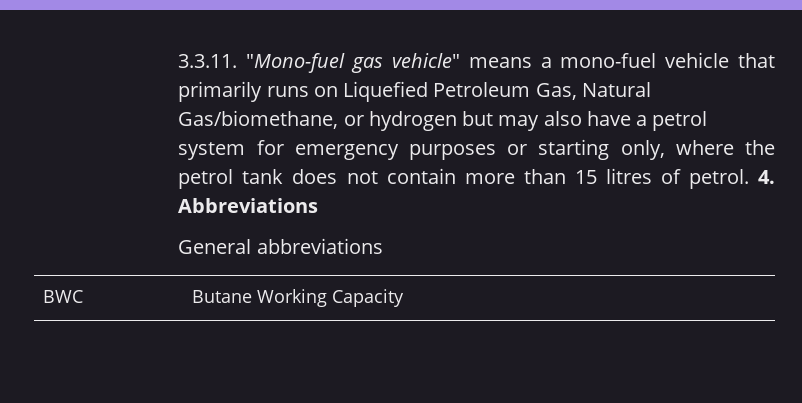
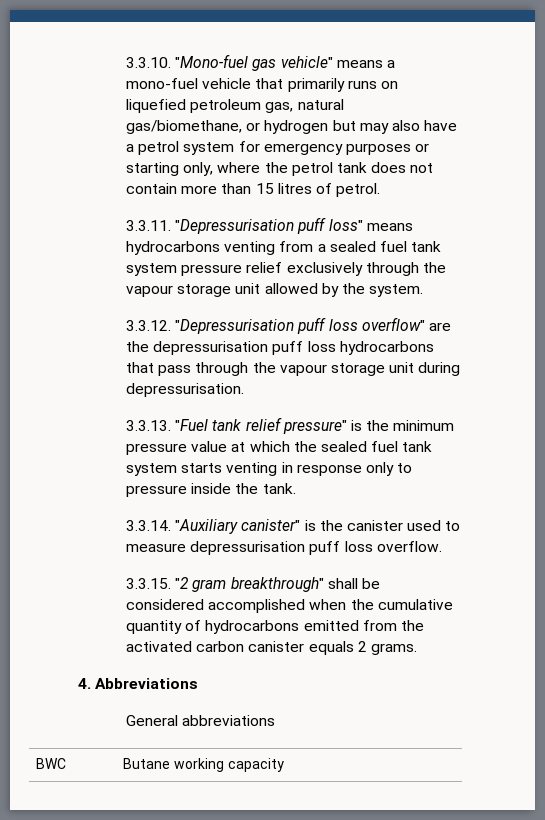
[178,54,238,68] 3.3.11. -> [126,57,172,68] 3.3.10.
[343,81,651,102] [178,110,339,129] Liquefied Petroleum Gas, Natural Gas/biomethane, -> [126,99,344,113] [126,120,243,134] liquefied petroleum gas, natural gas/biomethane,
(749, 179) none -> [126,217,413,234] [126,241,442,255] [126,262,446,276] [126,283,424,297] [126,317,451,334] [126,341,434,355] [126,362,461,376] [126,383,245,397] [126,417,455,434] [126,441,433,455] [126,462,413,476] [126,483,296,497] [126,519,461,534] [126,541,442,555] [126,577,380,592] [126,599,453,613] [126,620,424,634] [126,641,417,655] // 3.3.11. "Depressurisation puff loss" means hydrocarbons venting from a sealed fuel tank system pressure relief exclusively through the vapour storage unit allowed by the system. // 3.3.12. "Depressurisation puff loss overflow" are the depressurisation puff loss hydrocarbons that pass through the vapour storage unit during depressurisation. // 3.3.13. "Fuel tank relief pressure" is the minimum pressure value at which the sealed fuel tank system starts venting in response only to pressure inside the tank. // 3.3.14. "Auxiliary canister" is the canister used to measure depressurisation puff loss overflow. // 3.3.15. "2 gram breakthrough" shall be considered accomplished when the cumulative quantity of hydrocarbons emitted from the activated carbon canister equals 2 grams. //
[256,289,404,307] Working Capacity -> [173,758,284,772] working capacity

